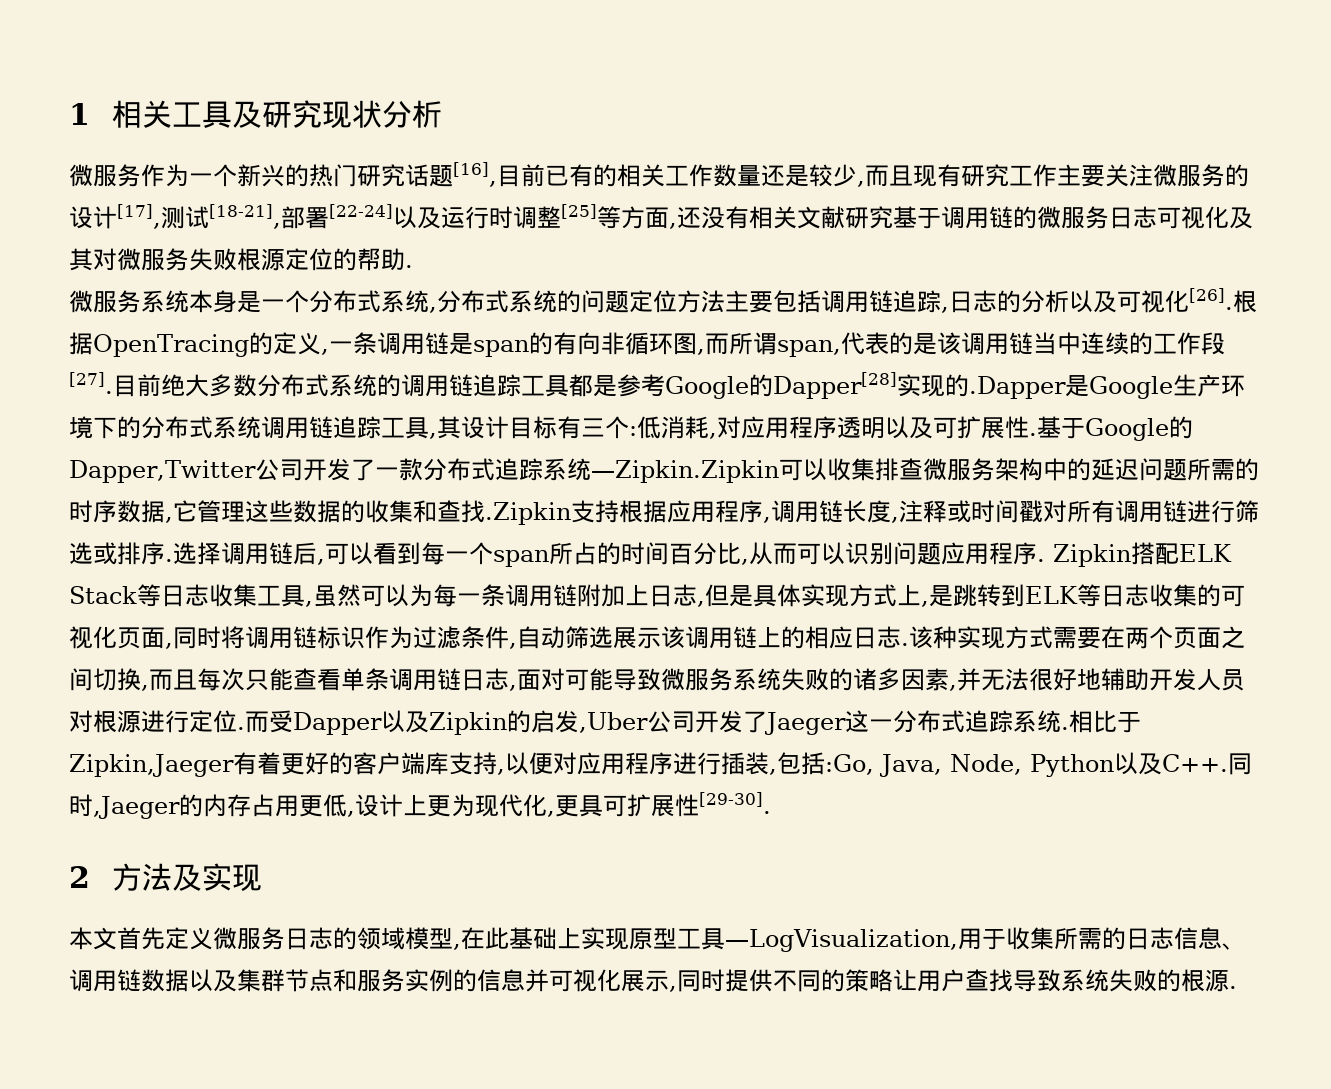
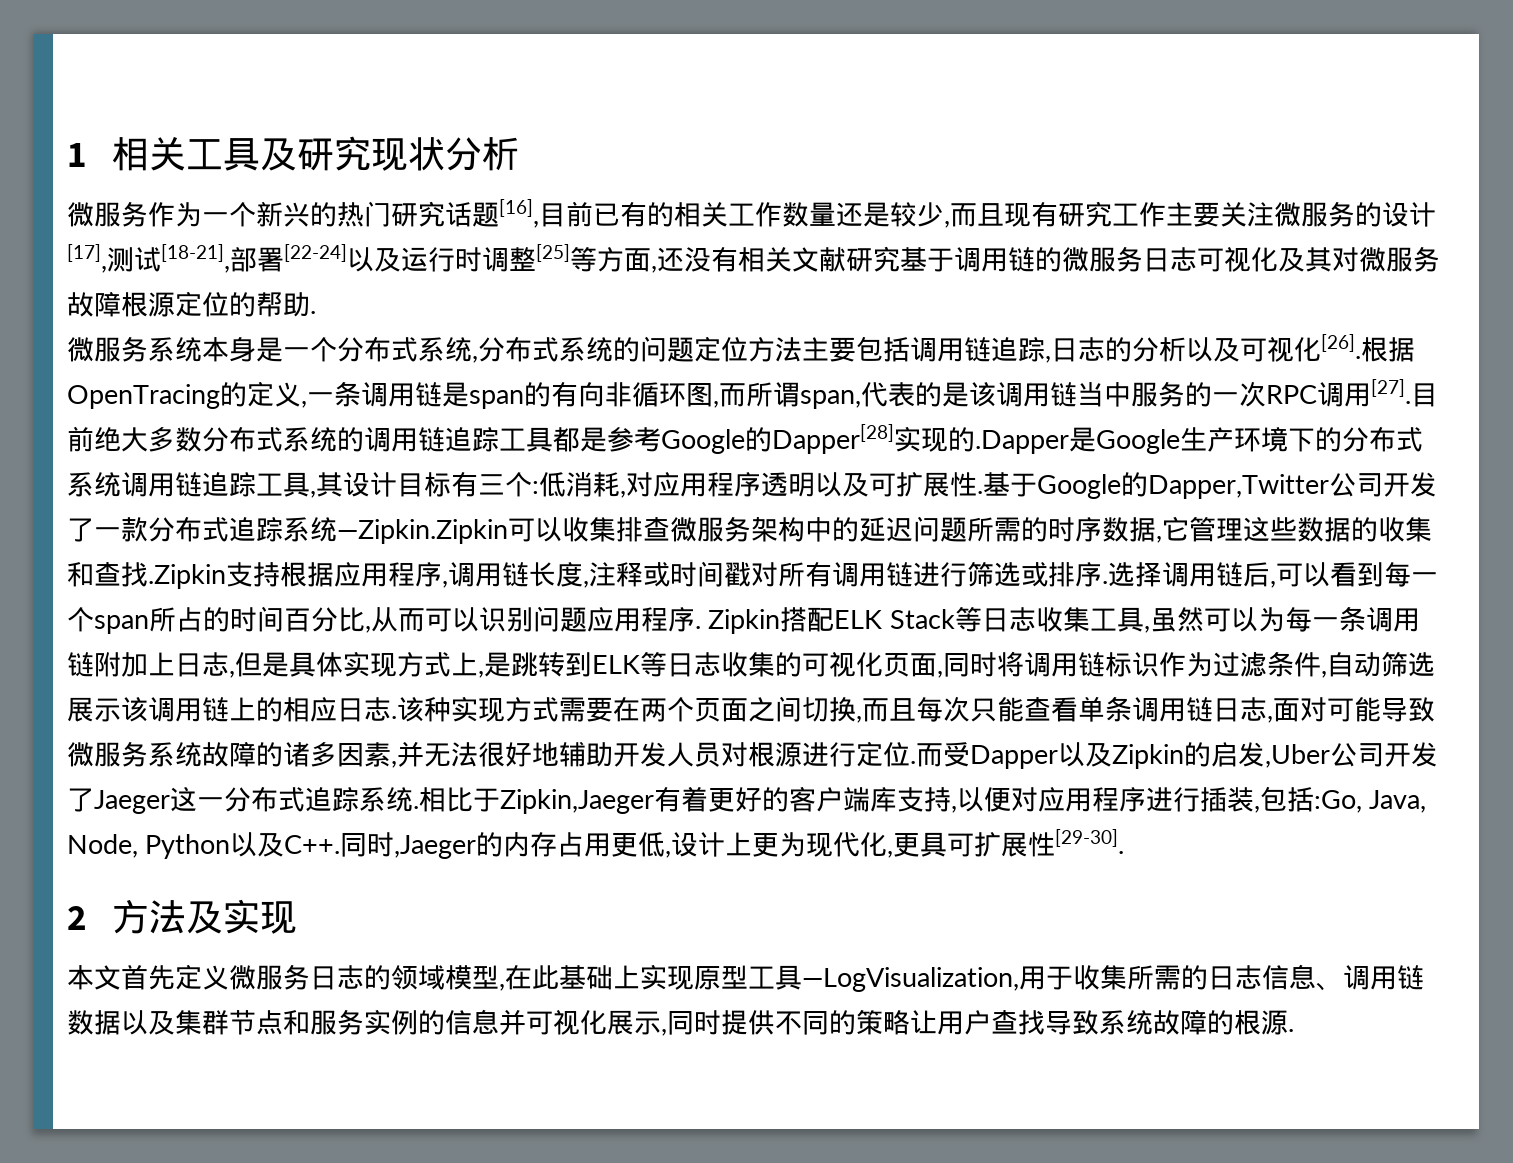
[189,248,237,271] 失败 -> [67,291,121,317] 故障
[1081,332,1225,355] 连续的工作段 -> [1131,381,1371,407] 服务的一次RPC调用
[781,668,829,691] 失败 -> [202,741,256,767] 故障
[1109,969,1157,992] 失败 -> [1153,1009,1207,1035] 故障

